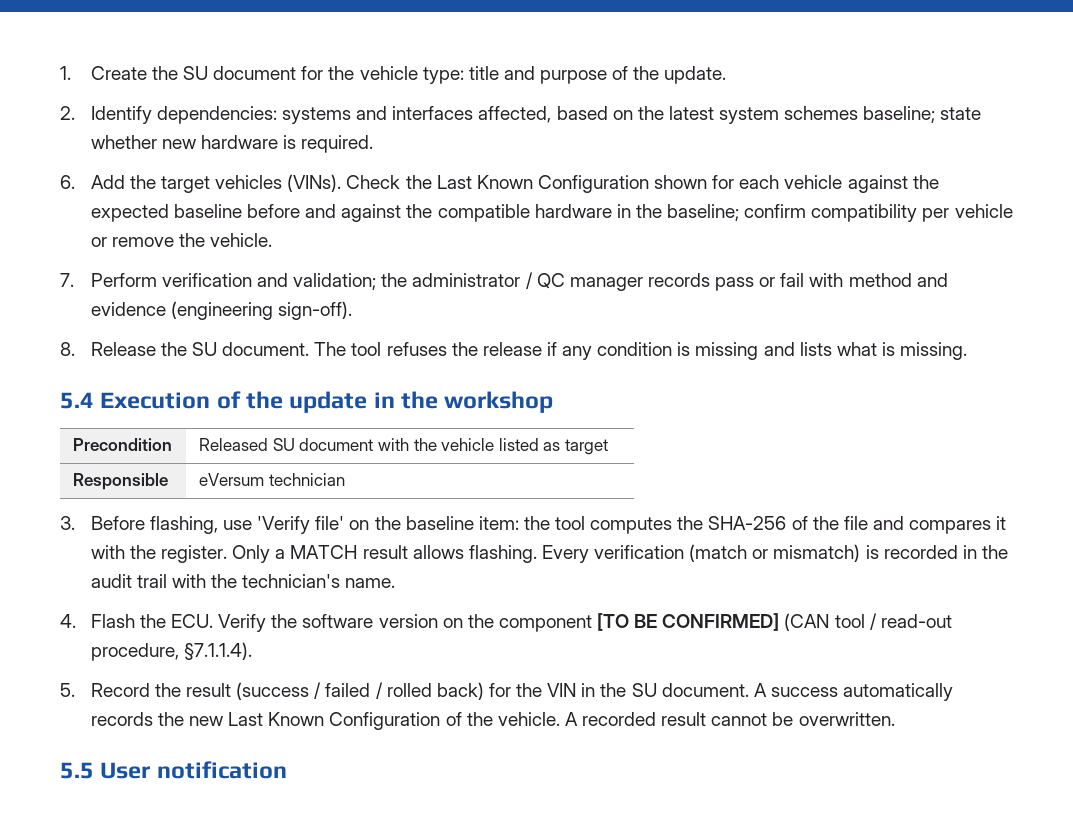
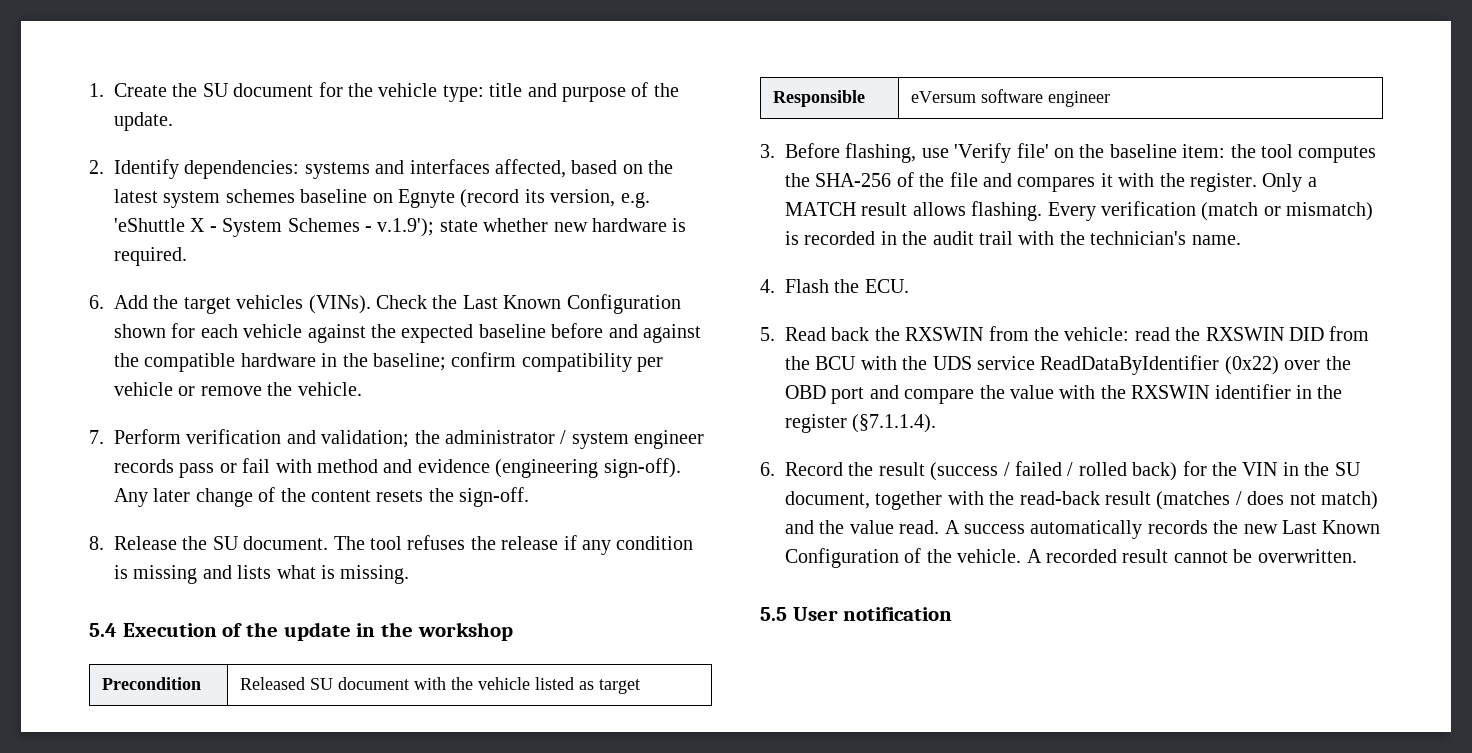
[863,106,936,123] baseline; -> [300,189,650,208] [114,218,435,237] baseline on Egnyte (record its version, e.g. 'eShuttle X - System Schemes - v.1.9');
[536,273,643,291] QC manager -> [571,430,705,449] system engineer
(353, 310) none -> [114,487,530,507] Any later change of the content resets the sign-off.
[268,473,345,486] technician -> [980,89,1110,107] software engineer
[218,613,952,632] [90,642,252,661] [60,683,75,697] Verify the software version on the component [TO BE CONFIRMED] (CAN tool / read-out procedure, §7.1.1.4). // 5. -> [760,326,1370,341] [785,355,1351,375] [785,384,1343,404] [785,414,937,433] [760,462,775,476] // 5. Read back the RXSWIN from the vehicle: read the RXSWIN DID from the BCU with the UDS service ReadDataByIdentifier (0x22) over the OBD port and compare the value with the RXSWIN identifier in the register (§7.1.1.4). // 6.
[661,683,749,697] document. -> [785,491,1378,510] [785,520,940,534] document, together with the read-back result (matches / does not match) and the value read.

